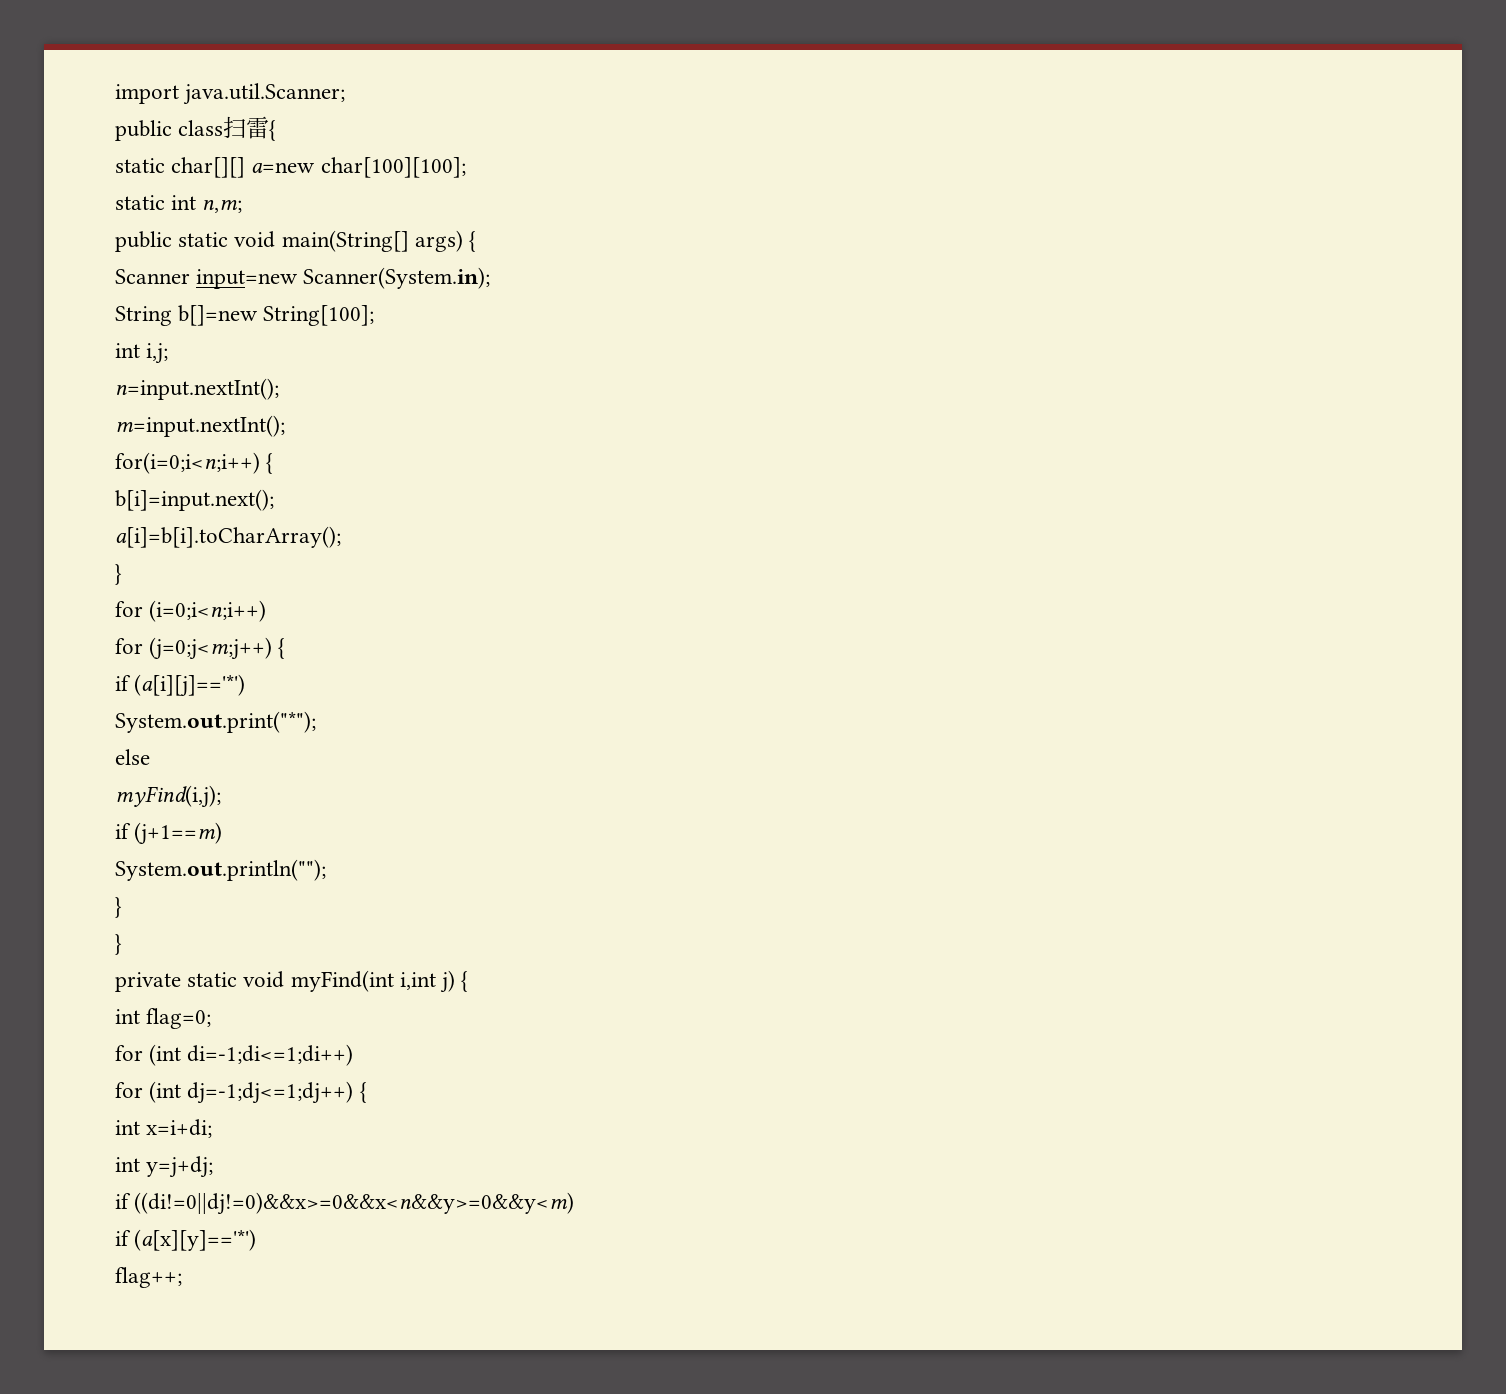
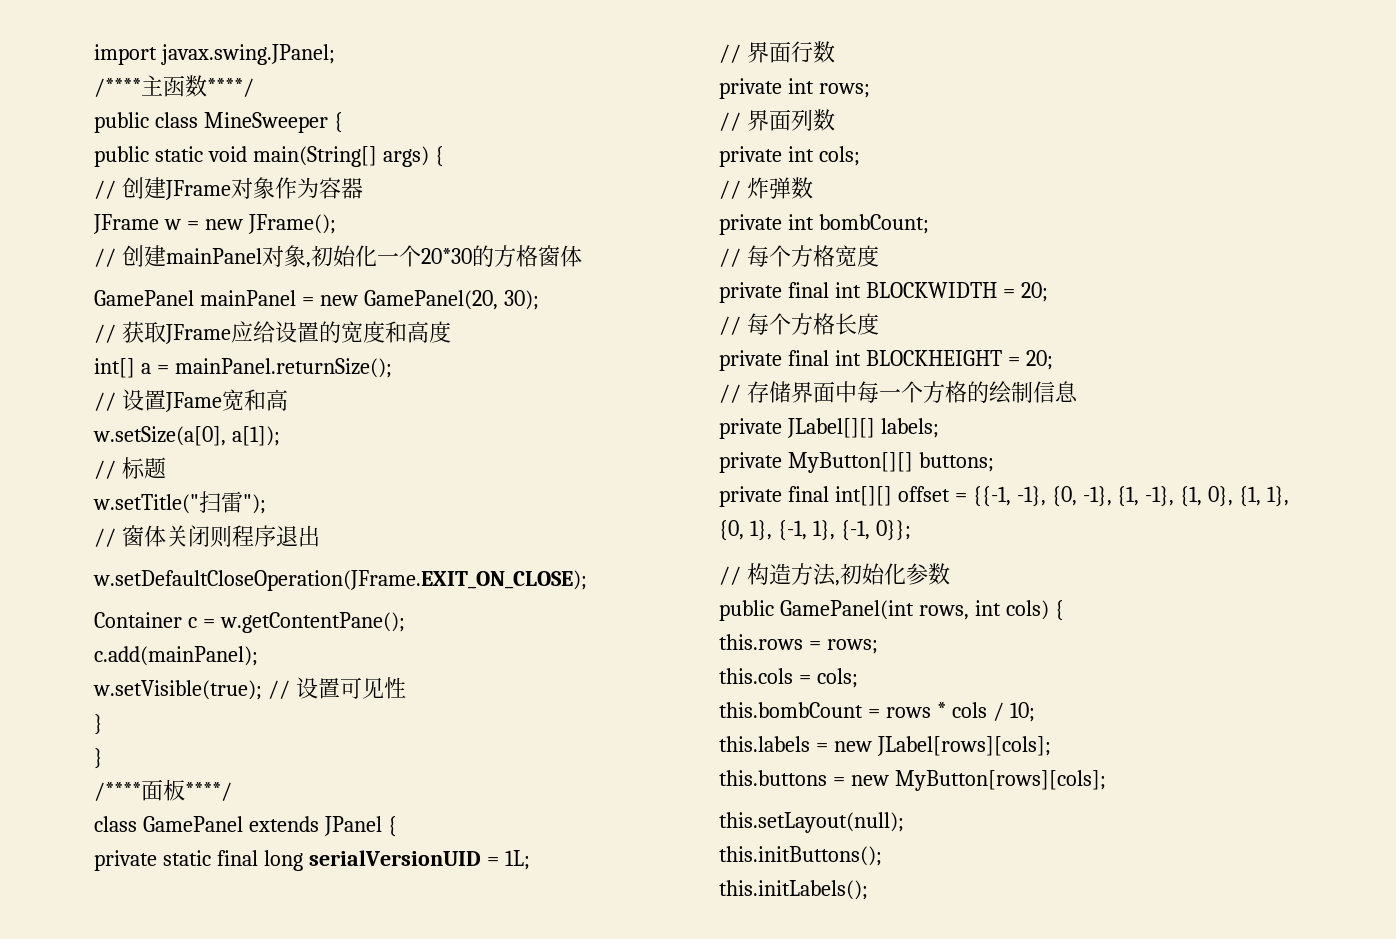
[183,83,346,105] java.util.Scanner; -> [160,44,335,65] [94,75,254,97] javax.swing.JPanel; // /****主函数****/
[223,116,277,141] [115,157,466,178] [115,195,243,213] 扫雷{ // static char[][] a=new char[100][100]; // static int n,m; -> [203,112,343,133] MineSweeper {
[115,267,491,289] [115,305,375,326] [115,343,169,364] [115,378,279,400] [115,415,285,437] [115,452,274,474] [115,489,274,511] [115,526,341,548] [115,564,122,585] [115,600,267,622] [115,637,286,660] [115,674,246,697] [115,711,316,733] [115,749,150,765] [115,785,221,808] [115,822,223,845] [115,859,326,881] [115,897,122,918] [115,934,122,955] [115,970,469,993] [115,1008,212,1029] [115,1044,354,1066] [115,1081,367,1104] [115,1119,213,1138] [115,1156,214,1178] [115,1192,575,1215] [115,1229,257,1251] [115,1267,182,1288] Scanner input=new Scanner(System.in); // String b[]=new String[100]; // int i,j; // n=input.nextInt(); // m=input.nextInt(); // for(i=0;i<n;i++) { // b[i]=input.next(); // a[i]=b[i].toCharArray(); // } // for (i=0;i<n;i++) // for (j=0;j<m;j++) { // if (a[i][j]=='*') // System.out.print("*"); // else // myFind(i,j); // if (j+1==m) // System.out.println(""); // } // } // private static void myFind(int i,int j) { // int flag=0; // for (int di=-1;di<=1;di++) // for (int dj=-1;dj<=1;dj++) { // int x=i+di; // int y=j+dj; // if ((di!=0||dj!=0)&&x>=0&&x<n&&y>=0&&y<m) // if (a[x][y]=='*') // flag++; -> [94,177,363,200] [93,214,336,234] [94,245,582,268] [94,290,539,310] [94,321,451,344] [94,358,392,378] [94,389,288,412] [93,426,280,446] [94,457,166,479] [93,491,266,514] [94,525,320,547] [93,570,587,591] [94,612,405,633] [94,646,258,666] [93,677,406,700] [94,714,103,735] [94,748,103,769] [94,779,232,801] [94,816,397,837] [94,850,530,871] [719,41,835,63] [719,78,870,99] [719,109,835,131] [719,146,860,167] [719,177,813,199] [719,214,929,235] [719,245,879,267] [719,282,1048,303] [719,313,879,335] [719,350,1053,371] [719,381,1078,404] [719,418,939,439] [719,452,994,473] [719,486,1290,507] [719,520,911,541] [719,563,950,586] [719,600,1064,621] [719,634,878,654] [719,668,858,688] [719,702,1035,722] [719,736,1051,756] [719,770,1106,791] [719,812,904,833] [719,846,882,866] [719,880,868,900] // 创建JFrame对象作为容器 // JFrame w = new JFrame(); // // 创建mainPanel对象,初始化一个20*30的方格窗体 // GamePanel mainPanel = new GamePanel(20, 30); // // 获取JFrame应给设置的宽度和高度 // int[] a = mainPanel.returnSize(); // // 设置JFame宽和高 // w.setSize(a[0], a[1]); // // 标题 // w.setTitle("扫雷"); // // 窗体关闭则程序退出 // w.setDefaultCloseOperation(JFrame.EXIT_ON_CLOSE); // Container c = w.getContentPane(); // c.add(mainPanel); // w.setVisible(true); // 设置可见性 // } // } // /****面板****/ // class GamePanel extends JPanel { // private static final long serialVersionUID = 1L; // // 界面行数 // private int rows; // // 界面列数 // private int cols; // // 炸弹数 // private int bombCount; // // 每个方格宽度 // private final int BLOCKWIDTH = 20; // // 每个方格长度 // private final int BLOCKHEIGHT = 20; // // 存储界面中每一个方格的绘制信息 // private JLabel[][] labels; // private MyButton[][] buttons; // private final int[][] offset = {{-1, -1}, {0, -1}, {1, -1}, {1, 0}, {1, 1}, {0, 1}, {-1, 1}, {-1, 0}}; // // 构造方法,初始化参数 // public GamePanel(int rows, int cols) { // this.rows = rows; // this.cols = cols; // this.bombCount = rows * cols / 10; // this.labels = new JLabel[rows][cols]; // this.buttons = new MyButton[rows][cols]; // this.setLayout(null); // this.initButtons(); // this.initLabels();

